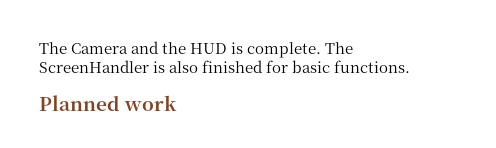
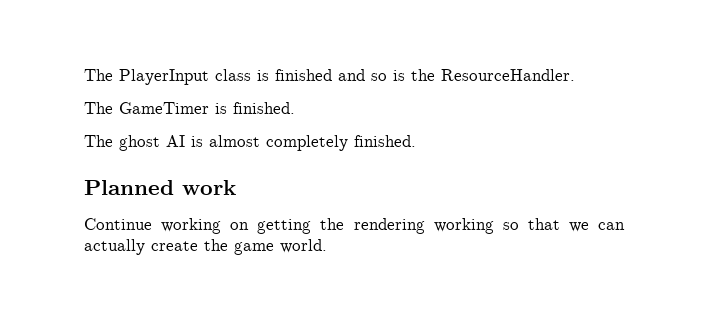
[39,41,354,58] [39,60,411,73] [39,95,178,111] The Camera and the HUD is complete. The ScreenHandler is also finished for basic functions. // Planned work -> [84,69,575,85] [84,102,295,114] [84,135,416,151] [84,180,236,195] [84,218,626,234] [84,239,327,255] The PlayerInput class is finished and so is the ResourceHandler. // The GameTimer is finished. // The ghost AI is almost completely finished. // Planned work // Continue working on getting the rendering working so that we can actually create the game world.

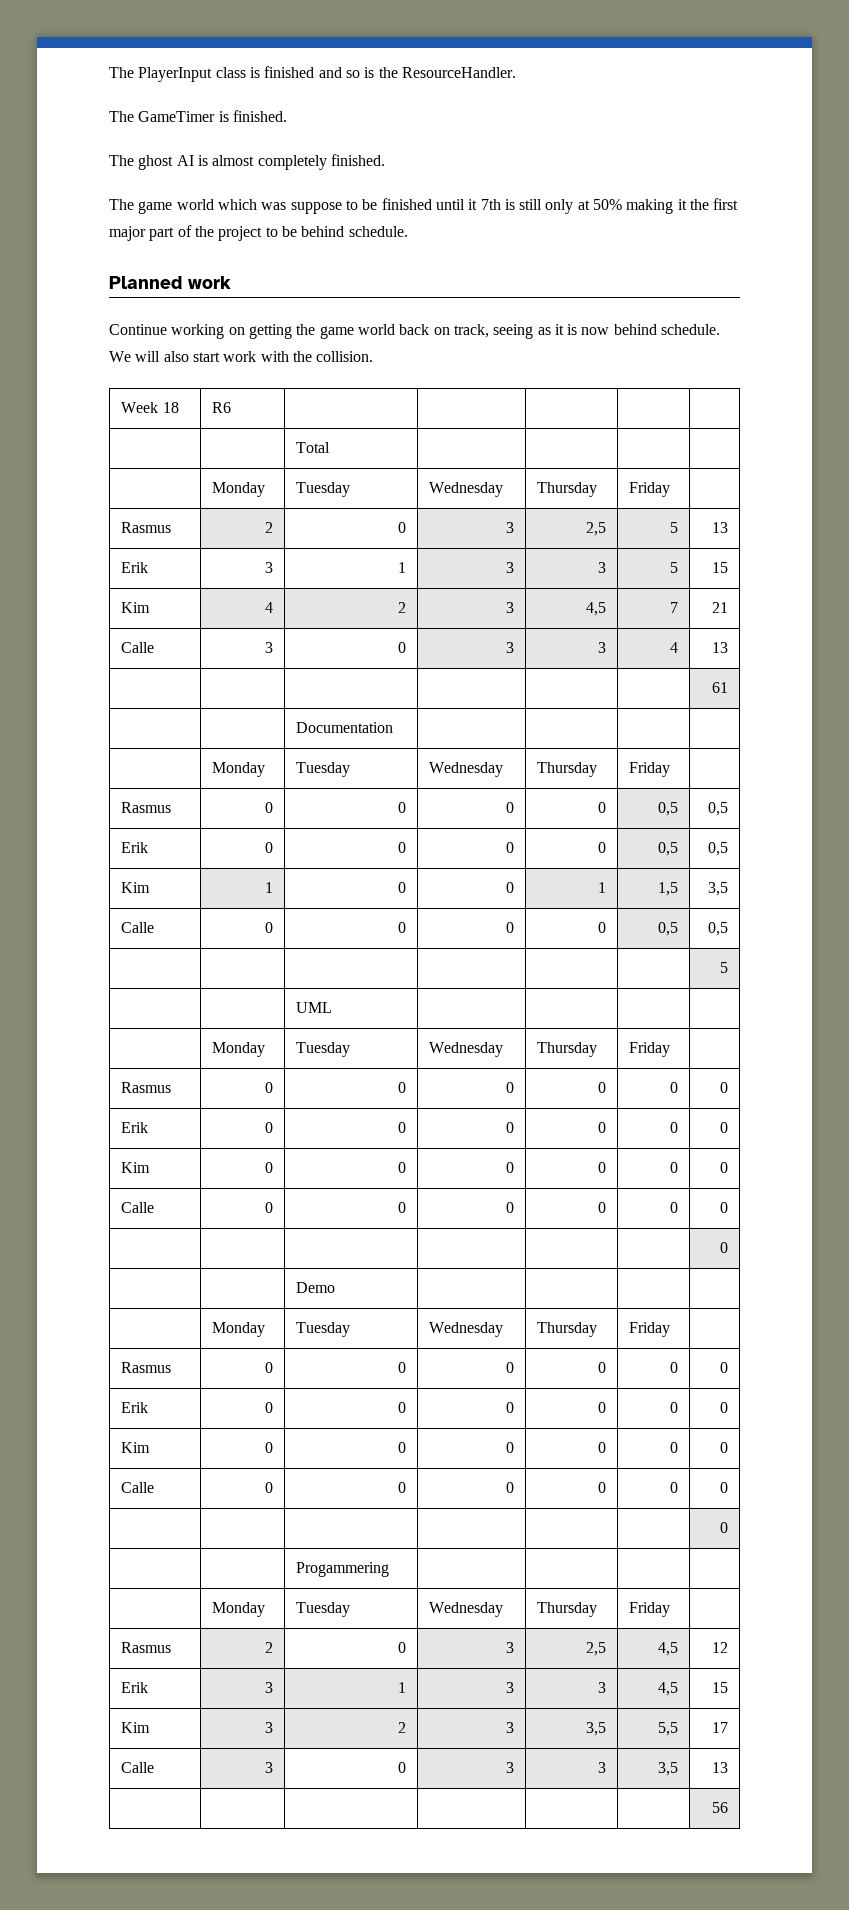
(416, 141) none -> [109,198,739,214] [109,225,408,241] // The game world which was suppose to be finished until it 7th is still only at 50% making it the first major part of the project to be behind schedule.
[353,218,626,234] [84,239,327,255] rendering working so that we can actually create the game world. -> [319,324,721,339] [109,351,374,362] [121,402,179,413] [212,402,232,413] [296,442,331,453] [212,482,266,497] [296,482,351,497] [429,482,504,497] [537,482,598,497] [629,482,671,497] [121,522,172,533] [264,522,273,533] [397,522,406,533] [505,522,514,533] [585,522,606,536] [669,522,678,533] [711,522,728,533] [121,562,149,573] [264,562,273,573] [397,562,406,573] [505,562,514,573] [597,562,606,573] [669,562,678,573] [711,562,728,573] [121,602,151,613] [264,602,273,613] [397,602,406,613] [505,602,514,613] [585,602,606,616] [669,602,678,613] [711,602,728,613] [121,642,155,653] [264,642,273,653] [397,642,406,653] [505,642,514,653] [597,642,606,653] [669,642,678,653] [711,642,728,653] [711,682,728,693] [296,722,394,733] [212,762,266,777] [296,762,351,777] [429,762,504,777] [537,762,598,777] [629,762,671,777] [121,802,172,813] [264,802,273,813] [397,802,406,813] [505,802,514,813] [597,802,606,813] [657,802,678,816] [707,802,728,816] [121,842,149,853] [264,842,273,853] [397,842,406,853] [505,842,514,853] [597,842,606,853] [657,842,678,856] [707,842,728,856] [121,882,151,893] [264,882,273,893] [397,882,406,893] [505,882,514,893] [597,882,606,893] [657,882,678,896] [707,882,728,896] [121,922,155,933] [264,922,273,933] [397,922,406,933] [505,922,514,933] [597,922,606,933] [657,922,678,936] [707,922,728,936] [719,962,728,973] [296,1002,333,1013] [212,1042,266,1057] [296,1042,351,1057] [429,1042,504,1057] [537,1042,598,1057] [629,1042,671,1057] [121,1082,172,1093] [264,1082,273,1093] [397,1082,406,1093] [505,1082,514,1093] [597,1082,606,1093] [669,1082,678,1093] [719,1082,728,1093] [121,1122,149,1133] [264,1122,273,1133] [397,1122,406,1133] [505,1122,514,1133] [597,1122,606,1133] [669,1122,678,1133] [719,1122,728,1133] [121,1162,151,1173] [264,1162,273,1173] [397,1162,406,1173] [505,1162,514,1173] [597,1162,606,1173] [669,1162,678,1173] [719,1162,728,1173] [121,1202,155,1213] [264,1202,273,1213] [397,1202,406,1213] [505,1202,514,1213] [597,1202,606,1213] [669,1202,678,1213] [719,1202,728,1213] [719,1242,728,1253] [296,1282,336,1293] [212,1322,266,1337] [296,1322,351,1337] [429,1322,504,1337] [537,1322,598,1337] [629,1322,671,1337] [121,1362,172,1373] [264,1362,273,1373] [397,1362,406,1373] [505,1362,514,1373] [597,1362,606,1373] [669,1362,678,1373] [719,1362,728,1373] [121,1402,149,1413] [264,1402,273,1413] [397,1402,406,1413] [505,1402,514,1413] [597,1402,606,1413] [669,1402,678,1413] [719,1402,728,1413] [121,1442,151,1453] [264,1442,273,1453] [397,1442,406,1453] [505,1442,514,1453] [597,1442,606,1453] [669,1442,678,1453] [719,1442,728,1453] [121,1482,155,1493] [264,1482,273,1493] [397,1482,406,1493] [505,1482,514,1493] [597,1482,606,1493] [669,1482,678,1493] [719,1482,728,1493] [719,1522,728,1533] [296,1562,390,1577] [212,1602,266,1617] [296,1602,351,1617] [429,1602,504,1617] [537,1602,598,1617] [629,1602,671,1617] [121,1642,172,1653] [264,1642,273,1653] [397,1642,406,1653] [505,1642,514,1653] [585,1642,606,1656] [657,1642,678,1656] [711,1642,728,1653] [121,1682,149,1693] [264,1682,273,1693] [397,1682,406,1693] [505,1682,514,1693] [597,1682,606,1693] [657,1682,678,1696] [711,1682,728,1693] [121,1722,151,1733] [264,1722,273,1733] [397,1722,406,1733] [505,1722,514,1733] [585,1722,606,1736] [657,1722,678,1736] [711,1722,728,1733] [121,1762,155,1773] [264,1762,273,1773] [397,1762,406,1773] [505,1762,514,1773] [597,1762,606,1773] [657,1762,678,1776] [711,1762,728,1773] [711,1802,728,1813] game world back on track, seeing as it is now behind schedule. We will also start work with the collision. // Week 18 | R6 | | | | | // | | Total | | | | // | Monday | Tuesday | Wednesday | Thursday | Friday | // Rasmus | 2 | 0 | 3 | 2,5 | 5 | 13 // Erik | 3 | 1 | 3 | 3 | 5 | 15 // Kim | 4 | 2 | 3 | 4,5 | 7 | 21 // Calle | 3 | 0 | 3 | 3 | 4 | 13 // | | | | | | 61 // | | Documentation | | | | // | Monday | Tuesday | Wednesday | Thursday | Friday | // Rasmus | 0 | 0 | 0 | 0 | 0,5 | 0,5 // Erik | 0 | 0 | 0 | 0 | 0,5 | 0,5 // Kim | 1 | 0 | 0 | 1 | 1,5 | 3,5 // Calle | 0 | 0 | 0 | 0 | 0,5 | 0,5 // | | | | | | 5 // | | UML | | | | // | Monday | Tuesday | Wednesday | Thursday | Friday | // Rasmus | 0 | 0 | 0 | 0 | 0 | 0 // Erik | 0 | 0 | 0 | 0 | 0 | 0 // Kim | 0 | 0 | 0 | 0 | 0 | 0 // Calle | 0 | 0 | 0 | 0 | 0 | 0 // | | | | | | 0 // | | Demo | | | | // | Monday | Tuesday | Wednesday | Thursday | Friday | // Rasmus | 0 | 0 | 0 | 0 | 0 | 0 // Erik | 0 | 0 | 0 | 0 | 0 | 0 // Kim | 0 | 0 | 0 | 0 | 0 | 0 // Calle | 0 | 0 | 0 | 0 | 0 | 0 // | | | | | | 0 // | | Progammering | | | | // | Monday | Tuesday | Wednesday | Thursday | Friday | // Rasmus | 2 | 0 | 3 | 2,5 | 4,5 | 12 // Erik | 3 | 1 | 3 | 3 | 4,5 | 15 // Kim | 3 | 2 | 3 | 3,5 | 5,5 | 17 // Calle | 3 | 0 | 3 | 3 | 3,5 | 13 // | | | | | | 56

